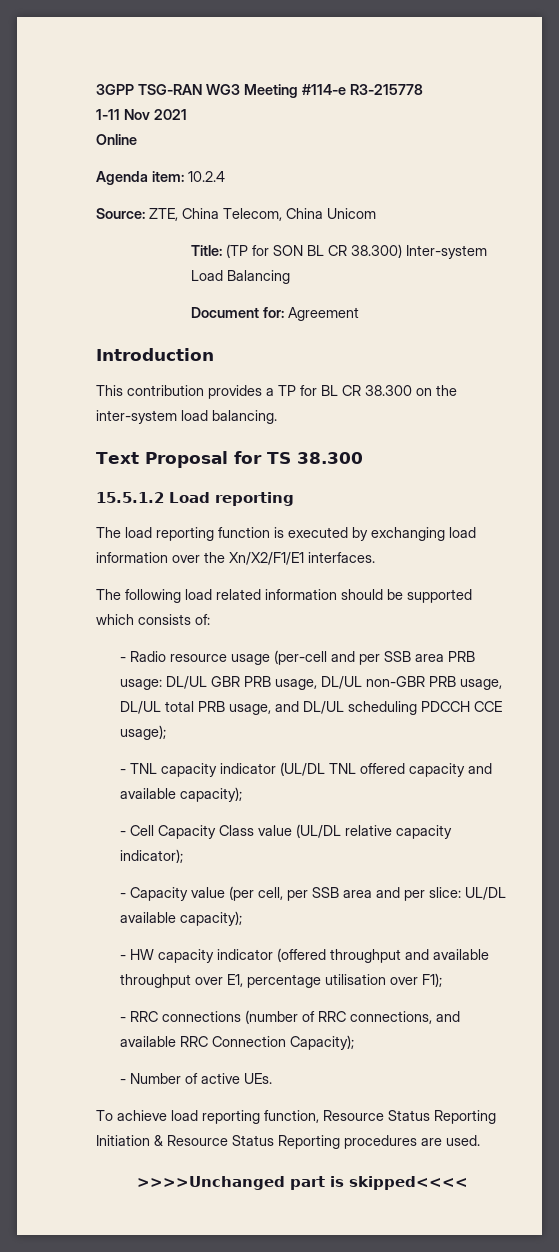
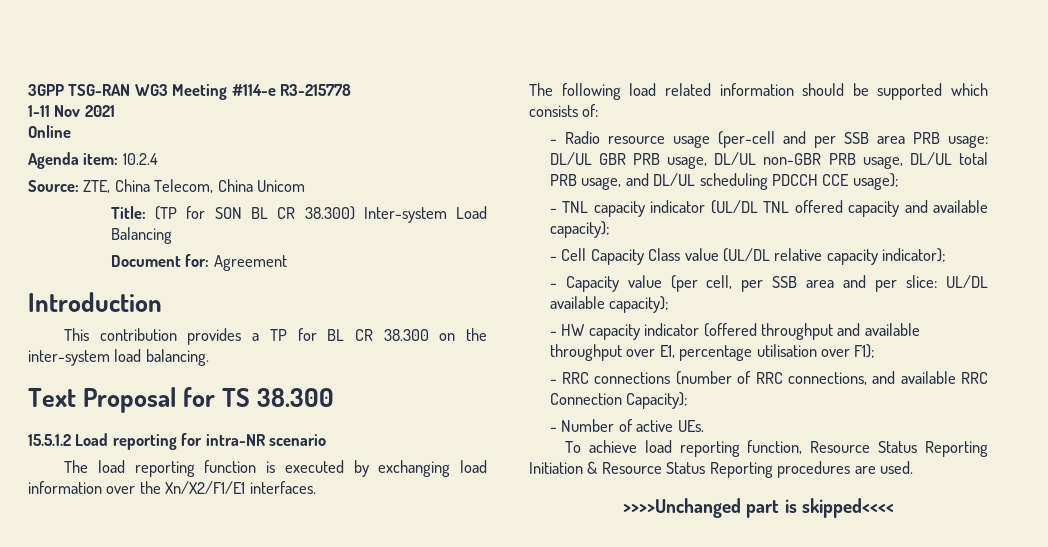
(294, 499) none -> [181,433,327,446] for intra-NR scenario

